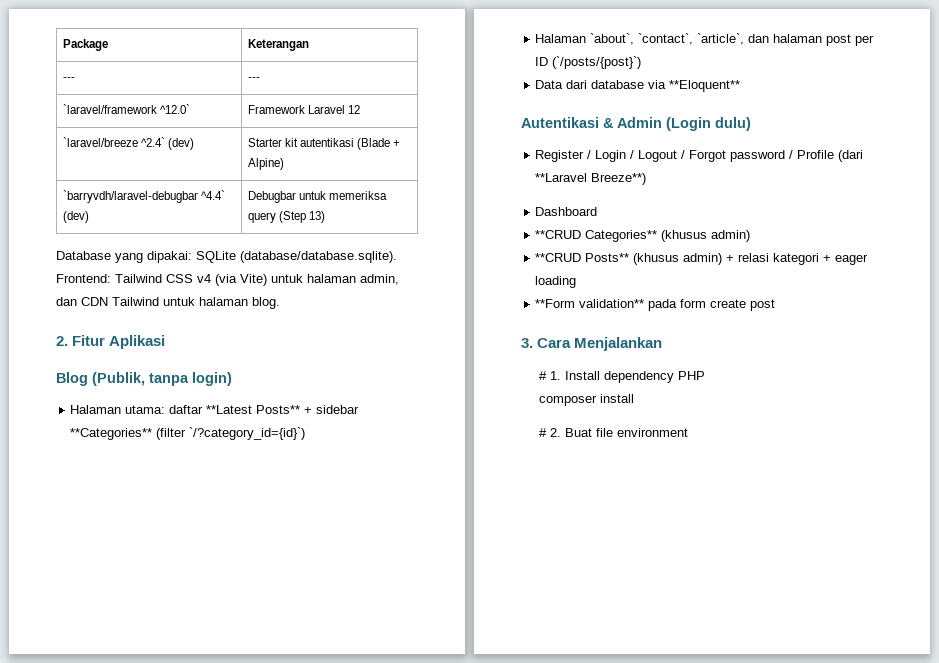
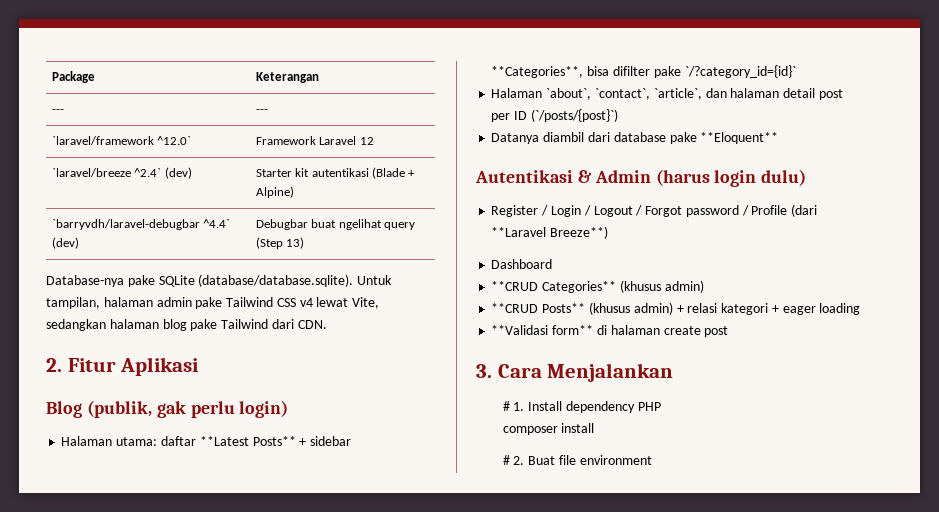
[299,191,388,200] untuk memeriksa -> [311,219,382,230] buat ngelihat
[56,251,397,263] [56,274,399,286] [56,297,280,309] Database yang dipakai: SQLite (database/database.sqlite). Frontend: Tailwind CSS v4 (via Vite) untuk halaman admin, dan CDN Tailwind untuk halaman blog. -> [46,274,393,287] [46,297,380,309] [46,319,327,331] Database-nya pake SQLite (database/database.sqlite). Untuk tampilan, halaman admin pake Tailwind CSS v4 lewat Vite, sedangkan halaman blog pake Tailwind dari CDN.
[92,372,189,386] (Publik, tanpa -> [86,400,235,418] (publik, gak perlu
[70,427,306,440] **Categories** (filter `/?category_id={id}`) -> [491,65,796,78] **Categories**, bisa difilter pake `/?category_id={id}`
(823, 38) none -> [783,88,816,98] detail
[535,80,564,89] Data -> [491,132,585,144] Datanya diambil
[648,80,667,89] via -> [669,132,697,144] pake
[666,117,711,131] (Login -> [655,169,757,187] (harus login
[535,299,707,311] **Form validation** pada form -> [491,325,660,335] **Validasi form** di halaman

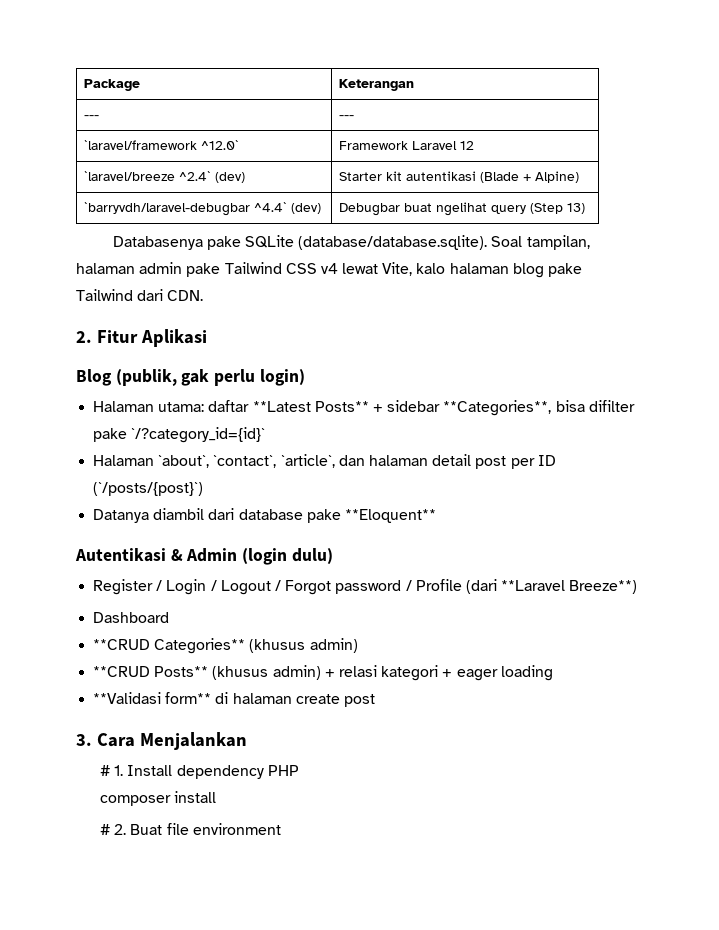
[46,275,124,287] Database-nya -> [112,236,203,250] Databasenya
[357,275,393,285] Untuk -> [491,236,523,247] Soal
[46,319,106,331] sedangkan -> [416,263,446,274] kalo
[655,169,757,187] (harus login -> [242,548,288,565] (login

